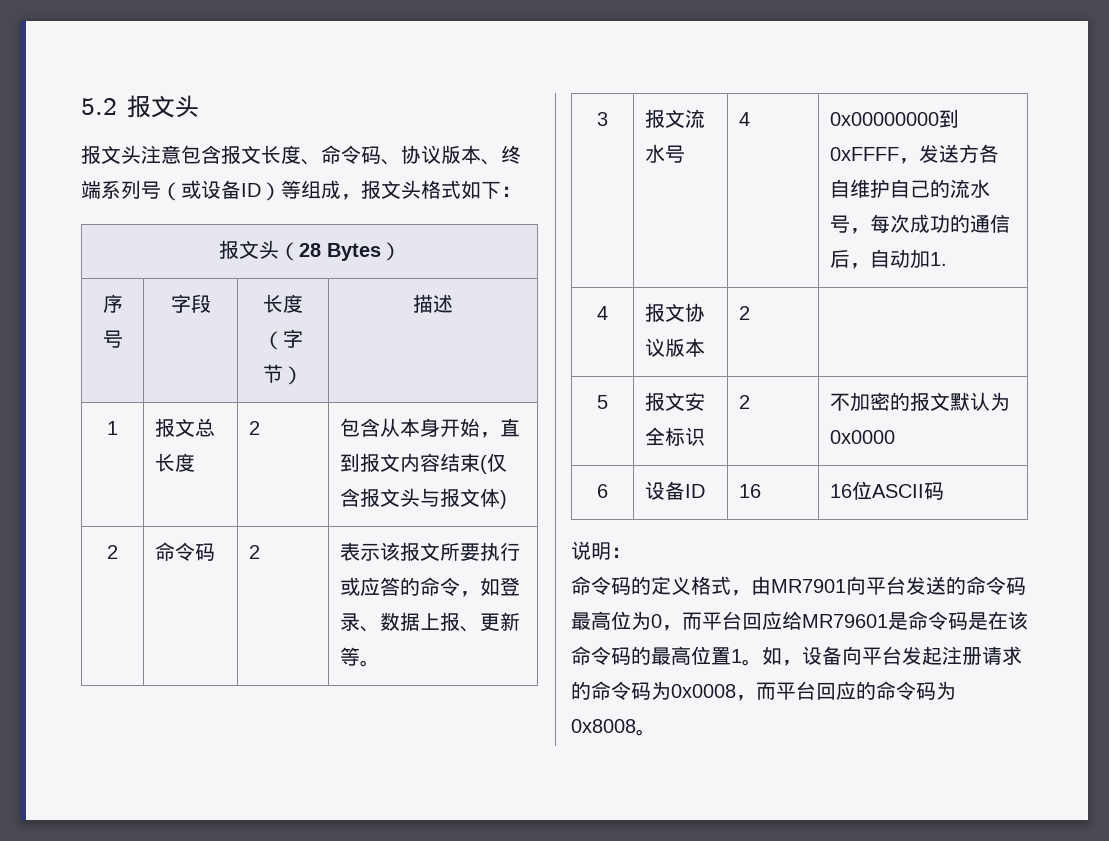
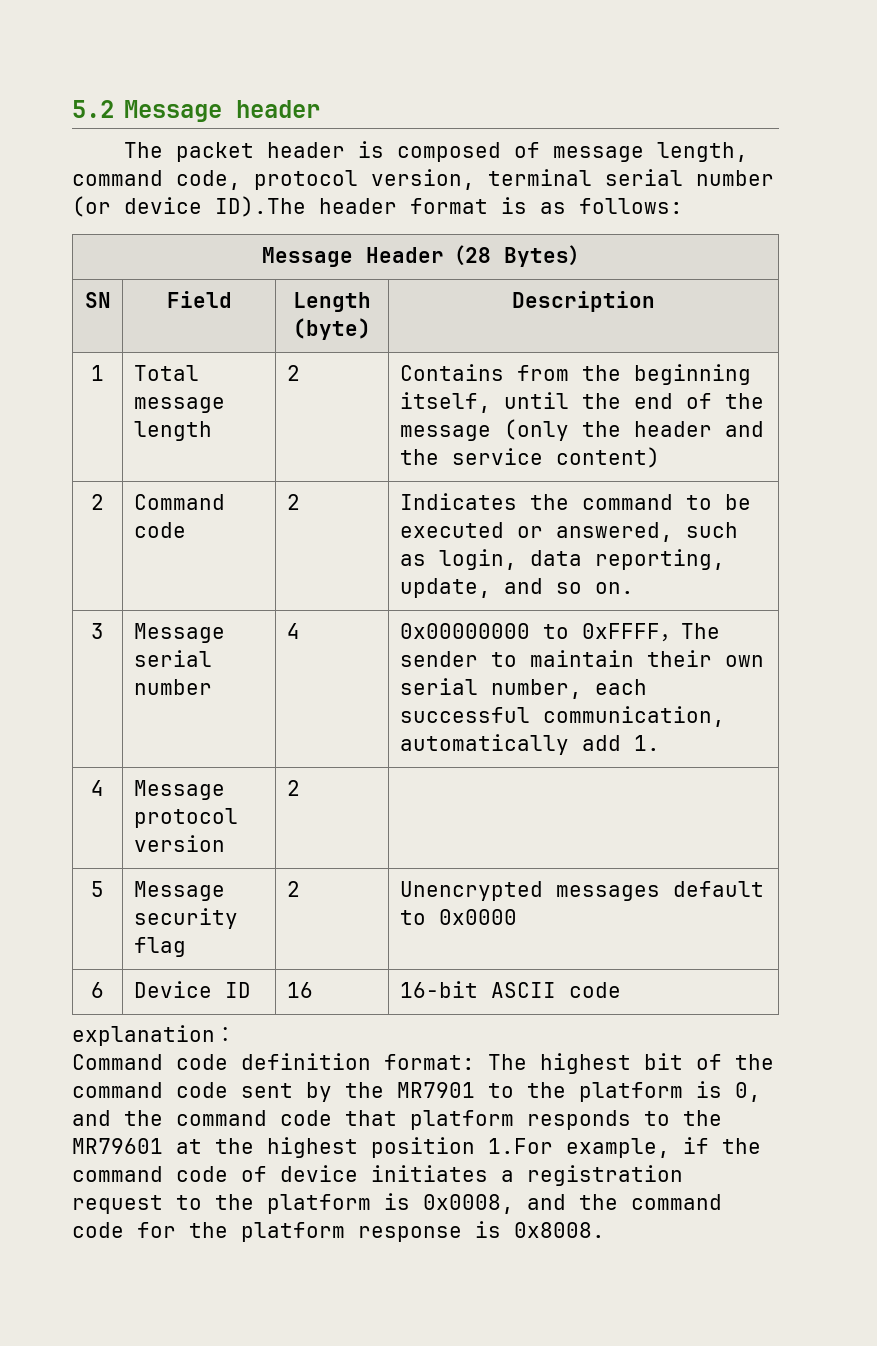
[127,95,199,118] [81,145,521,165] [81,180,521,201] [218,240,401,261] [102,294,123,313] [102,330,123,348] [170,294,211,313] [263,294,303,313] [263,329,303,350] [263,364,303,385] [413,294,453,313] [107,421,118,435] [154,418,215,437] [154,453,195,472] [248,421,260,435] [339,418,520,438] [339,453,507,474] [339,488,507,509] [107,545,118,559] [154,542,215,561] [248,545,260,559] [339,542,520,561] [339,577,520,597] [339,612,520,632] [339,647,380,667] [597,112,608,126] [644,109,705,128] [644,144,685,163] [738,112,750,126] [829,109,959,128] [829,144,999,164] [829,179,990,198] [829,214,1010,234] [829,249,930,269] 报文头 // 报文头注意包含报文长度、命令码、协议版本、终端系列号（或设备ID）等组成，报文头格式如下： // 报文头（28 Bytes） // 序号 | 字段 | 长度（字节） | 描述 // 1 | 报文总长度 | 2 | 包含从本身开始，直到报文内容结束(仅含报文头与报文体) // 2 | 命令码 | 2 | 表示该报文所要执行或应答的命令，如登录、数据上报、更新等。 // 3 | 报文流水号 | 4 | 0x00000000到0xFFFF，发送方各自维护自己的流水号，每次成功的通信后，自动加 -> [124,100,321,122] [123,141,748,162] [72,169,774,190] [72,196,683,217] [261,245,590,267] [84,292,111,308] [166,291,232,308] [293,292,371,312] [293,318,371,340] [512,291,655,312] [91,365,104,381] [133,365,199,381] [133,397,225,413] [133,421,212,441] [286,365,300,381] [399,364,751,385] [399,392,764,413] [399,419,764,441] [399,447,660,468] [91,494,104,510] [133,494,225,510] [133,522,186,538] [286,494,300,510] [399,493,751,510] [399,522,738,542] [399,549,725,570] [399,578,634,598] [91,623,104,639] [133,623,225,643] [133,650,212,667] [133,679,212,695] [286,623,300,639] [399,623,720,642] [399,650,764,667] [399,678,647,699] [399,706,725,727] [399,734,621,755] Message header // The packet header is composed of message length, command code, protocol version, terminal serial number (or device ID).The header format is as follows: // Message Header（28 Bytes） // SN | Field | Length (byte) | Description // 1 | Total message length | 2 | Contains from the beginning itself, until the end of the message (only the header and the service content) // 2 | Command code | 2 | Indicates the command to be executed or answered, such as login, data reporting, update, and so on. // 3 | Message serial number | 4 | 0x00000000 to 0xFFFF，The sender to maintain their own serial number, each successful communication, automatically add
[644,303,705,322] [644,338,705,357] 报文协议版本 -> [133,780,225,800] [133,808,238,828] [133,835,225,852] Message protocol version
[644,392,705,411] [644,427,705,446] [738,395,750,409] [829,392,1010,412] 报文安全标识 | 2 | 不加密的报文默认为 -> [133,881,225,901] [133,908,238,929] [133,937,186,957] [286,881,300,897] [399,881,764,901] [399,910,426,925] Message security flag | 2 | Unencrypted messages default to
[644,481,685,500] 设备 -> [133,981,212,998] Device
[829,481,944,500] [571,541,631,560] [571,576,1026,596] [571,611,1028,631] [571,646,1022,666] [571,681,956,701] [571,719,656,736] 16位ASCII码 // 说明： // 命令码的定义格式，由MR7901向平台发送的命令码最高位为0，而平台回应给MR79601是命令码是在该命令码的最高位置1。如，设备向平台发起注册请求的命令码为0x0008，而平台回应的命令码为0x8008。 -> [399,981,621,998] [72,1025,236,1046] [72,1053,774,1074] [72,1081,761,1102] [72,1110,722,1130] [72,1137,761,1158] [72,1165,683,1186] [72,1193,722,1214] [72,1221,605,1242] 16-bit ASCII code // explanation： // Command code definition format: The highest bit of the command code sent by the MR7901 to the platform is 0, and the command code that platform responds to the MR79601 at the highest position 1.For example, if the command code of device initiates a registration request to the platform is 0x0008, and the command code for the platform response is 0x8008.

